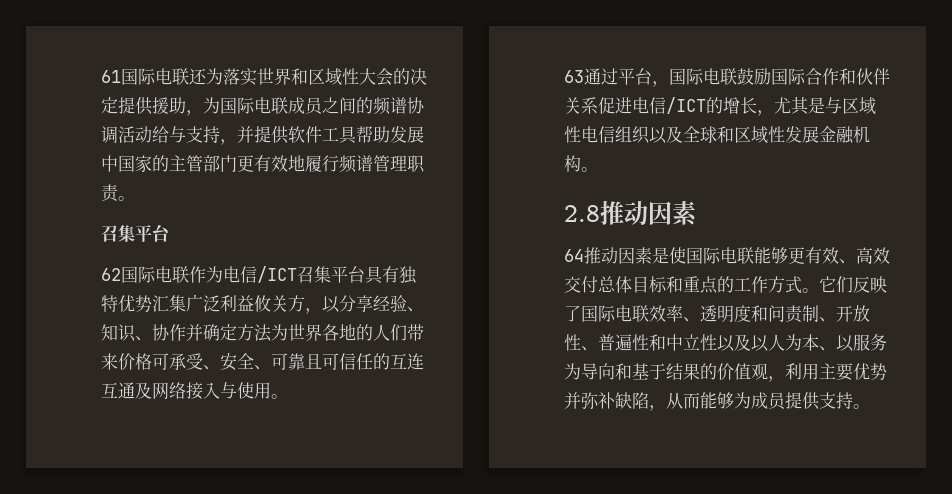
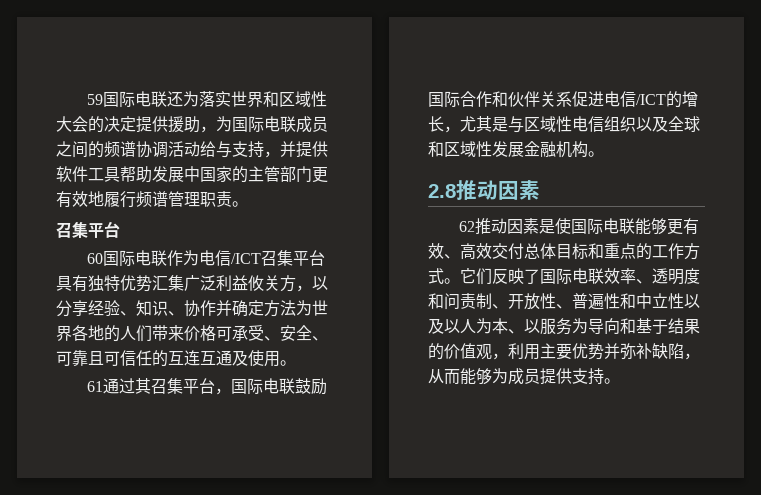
[101,70,121,83] 61 -> [87,94,104,105] 59
[101,268,121,281] 62 -> [87,253,104,264] 60
[152,382,237,400] 网络接入与 -> (248, 358) none
[564,68,618,85] 63通过 -> [87,378,184,394] 61通过其召集
[564,249,584,262] 64 -> [459,221,476,232] 62

